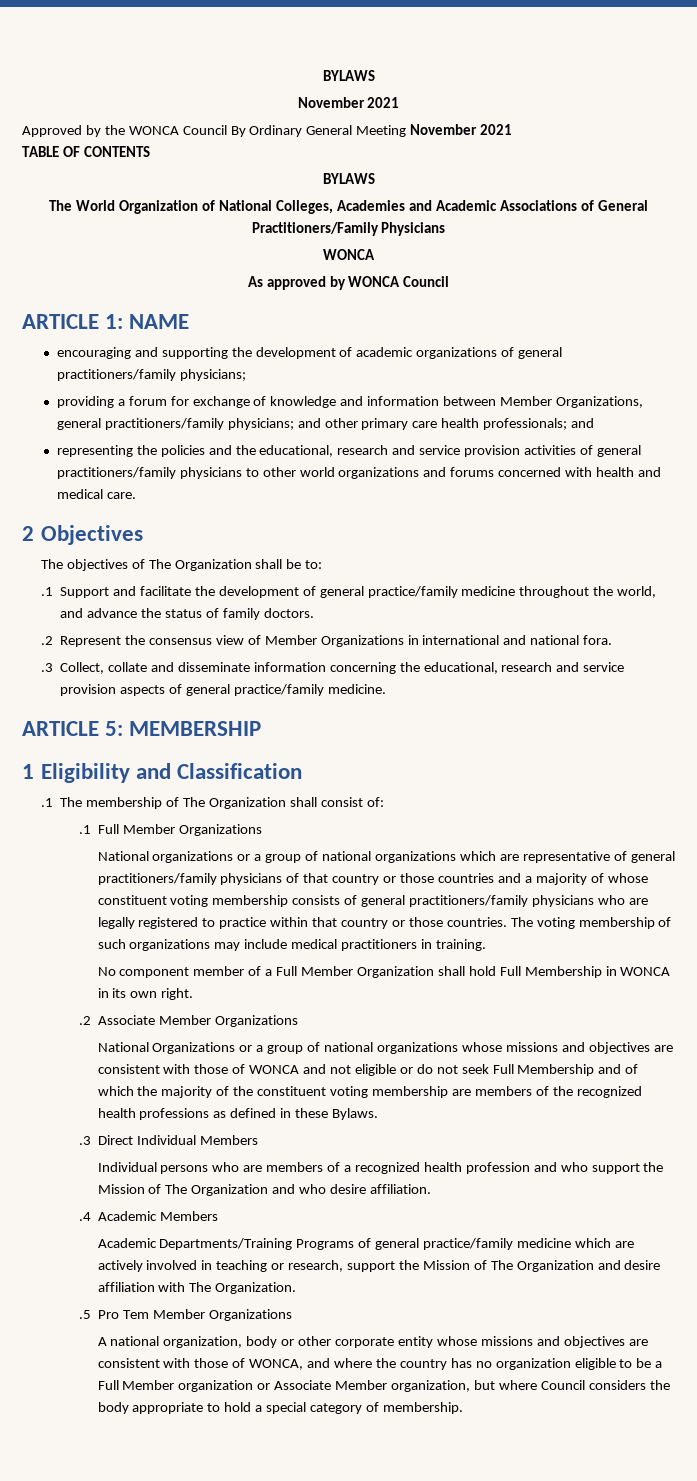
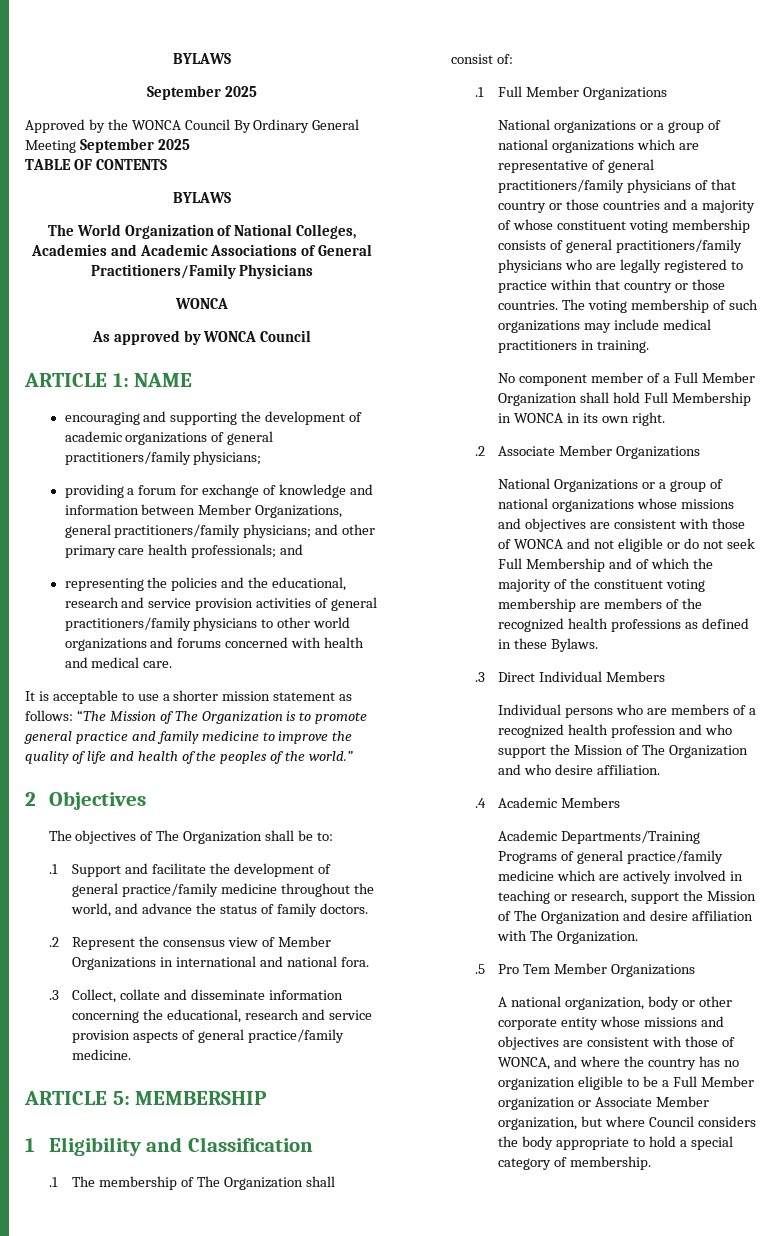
[322,70,375,81] [297,97,400,108] BYLAWS // November 2021 -> [173,53,231,64] [147,85,257,100] BYLAWS // September 2025
[410,124,513,135] November 2021 -> [79,138,190,153] September 2025
(136, 495) none -> [25,690,353,704] [25,710,368,724] [24,731,353,744] [25,751,354,764] // It is acceptable to use a shorter mission statement as follows: “The Mission of The Organization is to promote general practice and family medicine to improve the quality of life and health of the peoples of the world.”

